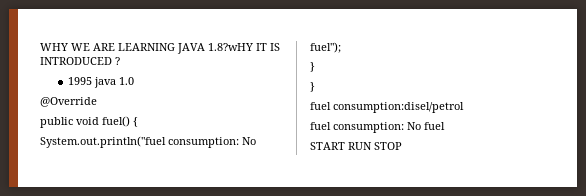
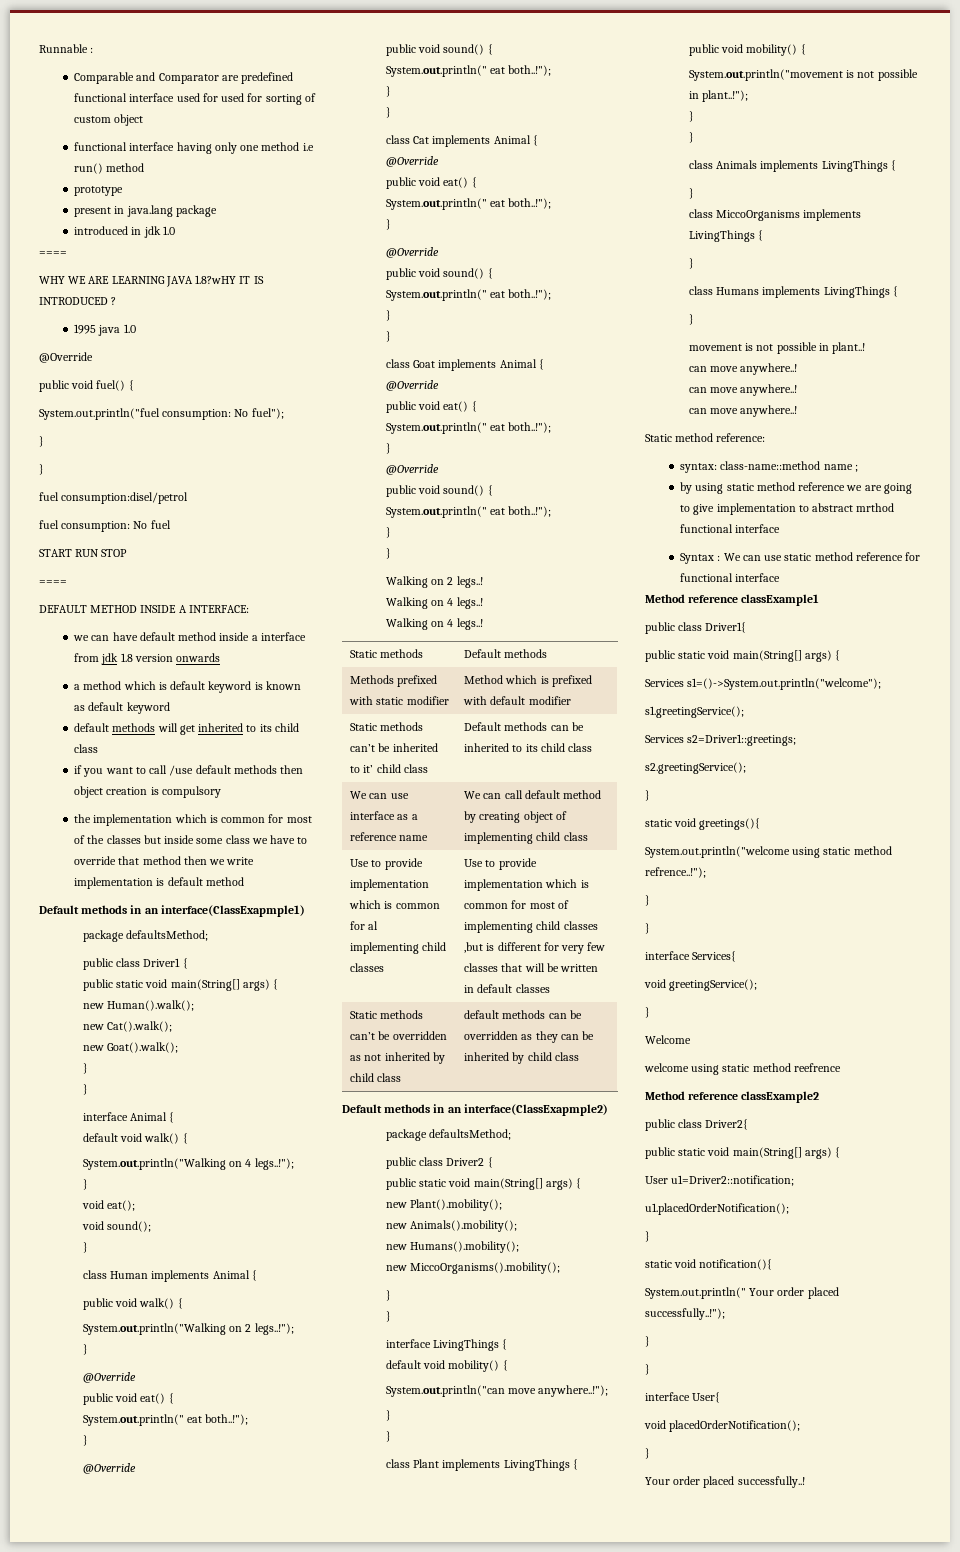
(40, 47) none -> [39,44,94,53] [74,72,294,84] [74,93,316,105] [74,114,144,126] [74,142,314,154] [74,163,145,174] [74,186,124,196] [74,205,217,217] [74,226,175,238] [39,251,67,256] Runnable : // Comparable and Comparator are predefined functional interface used for used for sorting of custom object // functional interface having only one method i.e run() method // prototype // present in java.lang package // introduced in jdk 1.0 // ==== //
(402, 146) none -> [39,580,67,585] [39,605,249,613] [73,632,306,641] [74,653,221,665] [74,681,301,693] [74,702,170,714] [74,723,299,735] [74,744,99,753] [74,765,304,777] [74,786,221,798] [74,814,312,826] [74,835,308,844] [74,856,255,865] [74,877,244,889] [39,905,305,917] [82,930,209,942] [82,958,188,970] [82,979,279,991] [82,1000,195,1011] [82,1021,173,1032] [82,1042,179,1053] [82,1063,88,1074] [82,1084,88,1095] [82,1112,175,1123] [82,1133,188,1144] [82,1158,294,1170] [82,1179,88,1190] [81,1200,136,1211] [81,1221,152,1232] [82,1242,88,1253] [82,1270,257,1282] [82,1298,183,1310] [82,1323,294,1335] [82,1344,88,1355] [82,1372,136,1383] [82,1393,174,1405] [82,1414,249,1426] [82,1435,88,1446] [82,1463,136,1474] [385,44,493,56] [385,65,552,77] [385,86,391,97] [385,107,391,118] [385,135,538,147] [385,156,439,167] [385,177,477,189] [385,198,552,210] [385,219,391,230] [385,247,439,258] [385,268,493,280] [385,289,552,301] [385,310,391,321] [385,331,391,342] [385,359,544,371] [385,380,439,391] [385,401,477,413] [385,422,552,434] [385,443,391,454] [385,464,439,475] [385,485,493,497] [385,506,552,518] [385,527,391,538] [385,548,391,559] [385,576,483,588] [385,597,483,609] [385,618,483,630] [350,649,424,658] [464,649,548,658] [350,675,438,687] [349,696,449,705] [464,675,592,687] [463,696,571,705] [350,722,424,731] [350,743,438,752] [350,764,428,773] [464,722,584,731] [464,743,593,752] [350,791,409,799] [350,811,418,820] [350,832,429,841] [464,790,602,799] [464,811,567,823] [464,832,588,844] [350,858,423,870] [350,879,430,891] [349,900,440,909] [350,921,379,930] [350,942,447,954] [350,963,385,972] [464,858,537,870] [464,879,589,891] [464,900,569,909] [464,921,598,933] [464,942,606,954] [464,963,599,972] [464,984,550,993] [350,1010,424,1019] [350,1031,447,1040] [350,1052,445,1064] [350,1073,402,1082] [464,1010,582,1019] [464,1031,595,1043] [464,1052,579,1064] [342,1104,608,1116] [385,1129,512,1141] [385,1157,493,1169] [385,1178,582,1190] [385,1199,503,1211] [385,1220,518,1232] [385,1241,520,1253] [385,1262,561,1274] [385,1290,391,1301] [385,1311,391,1322] [385,1339,508,1351] [385,1360,508,1372] [385,1385,609,1397] [385,1410,391,1421] [385,1431,391,1442] [385,1459,578,1471] [688,44,806,56] [688,69,918,81] [688,90,749,102] [688,111,694,122] [688,132,694,143] [688,160,896,172] [688,188,694,199] [688,209,862,221] [688,230,764,242] [688,258,694,269] [688,286,898,298] [688,314,694,325] [688,342,866,354] [688,363,798,375] [688,384,798,396] [688,405,798,417] [645,433,766,442] [680,461,858,473] [680,482,912,494] [680,503,895,515] [680,524,781,533] [680,552,921,564] [680,573,781,582] [645,594,820,606] [645,622,747,634] [645,650,841,662] [645,678,882,690] [645,706,744,718] [645,734,797,746] [645,762,746,774] [645,790,650,801] [645,818,761,830] [645,846,892,858] [645,867,706,878] [645,895,650,906] [645,923,650,934] [645,951,737,962] [644,979,758,991] [645,1007,650,1018] [645,1035,691,1044] [644,1063,841,1075] [645,1091,820,1103] [645,1119,749,1131] [645,1147,841,1159] [645,1175,795,1186] [645,1203,789,1215] [645,1231,650,1242] [645,1259,773,1270] [645,1287,839,1299] [645,1308,725,1320] [645,1336,650,1347] [645,1364,650,1375] [645,1392,721,1403] [644,1420,801,1432] [645,1448,650,1459] [645,1476,805,1488] // ==== // DEFAULT METHOD INSIDE A INTERFACE: // we can have default method inside a interface from jdk 1.8 version onwards // a method which is default keyword is known as default keyword // default methods will get inherited to its child class // if you want to call /use default methods then object creation is compulsory // the implementation which is common for most of the classes but inside some class we have to override that method then we write implementation is default method // Default methods in an interface(ClassExapmple1) // package defaultsMethod; // public class Driver1 { // public static void main(String[] args) { // new Human().walk(); // new Cat().walk(); // new Goat().walk(); // } // } // interface Animal { // default void walk() { // System.out.println("Walking on 4 legs..!"); // } // void eat(); // void sound(); // } // class Human implements Animal { // public void walk() { // System.out.println("Walking on 2 legs..!"); // } // @Override // public void eat() { // System.out.println(" eat both..!"); // } // @Override // public void sound() { // System.out.println(" eat both..!"); // } // } // class Cat implements Animal { // @Override // public void eat() { // System.out.println(" eat both..!"); // } // @Override // public void sound() { // System.out.println(" eat both..!"); // } // } // class Goat implements Animal { // @Override // public void eat() { // System.out.println(" eat both..!"); // } // @Override // public void sound() { // System.out.println(" eat both..!"); // } // } // Walking on 2 legs..! // Walking on 4 legs..! // Walking on 4 legs..! // Static methods | Default methods // Methods prefixed with static modifier | Method which is prefixed with default modifier // Static methods can’t be inherited to it’ child class | Default methods can be inherited to its child class // We can use interface as a reference name | We can call default method by creating object of implementing child class // Use to provide implementation which is common for al implementing child classes | Use to provide implementation which is common for most of implementing child classes ,but is different for very few classes that will be written in default classes // Static methods can’t be overridden as not inherited by child class | default methods can be overridden as they can be inherited by child class // Default methods in an interface(ClassExapmple2) // package defaultsMethod; // public class Driver2 { // public static void main(String[] args) { // new Plant().mobility(); // new Animals().mobility(); // new Humans().mobility(); // new MiccoOrganisms().mobility(); // } // } // interface LivingThings { // default void mobility() { // System.out.println("can move anywhere..!"); // } // } // class Plant implements LivingThings { // public void mobility() { // System.out.println("movement is not possible in plant..!"); // } // } // class Animals implements LivingThings { // } // class MiccoOrganisms implements LivingThings { // } // class Humans implements LivingThings { // } // movement is not possible in plant..! // can move anywhere..! // can move anywhere..! // can move anywhere..! // Static method reference: // syntax: class-name::method name ; // by using static method reference we are going to give implementation to abstract mrthod functional interface // Syntax : We can use static method reference for functional interface // Method reference classExample1 // public class Driver1{ // public static void main(String[] args) { // Services s1=()->System.out.println("welcome"); // s1.greetingService(); // Services s2=Driver1::greetings; // s2.greetingService(); // } // static void greetings(){ // System.out.println("welcome using static method refrence..!"); // } // } // interface Services{ // void greetingService(); // } // Welcome // welcome using static method reefrence // Method reference classExample2 // public class Driver2{ // public static void main(String[] args) { // User u1=Driver2::notification; // u1.placedOrderNotification(); // } // static void notification(){ // System.out.println(" Your order placed successfully..!"); // } // } // interface User{ // void placedOrderNotification(); // } // Your order placed successfully..!

